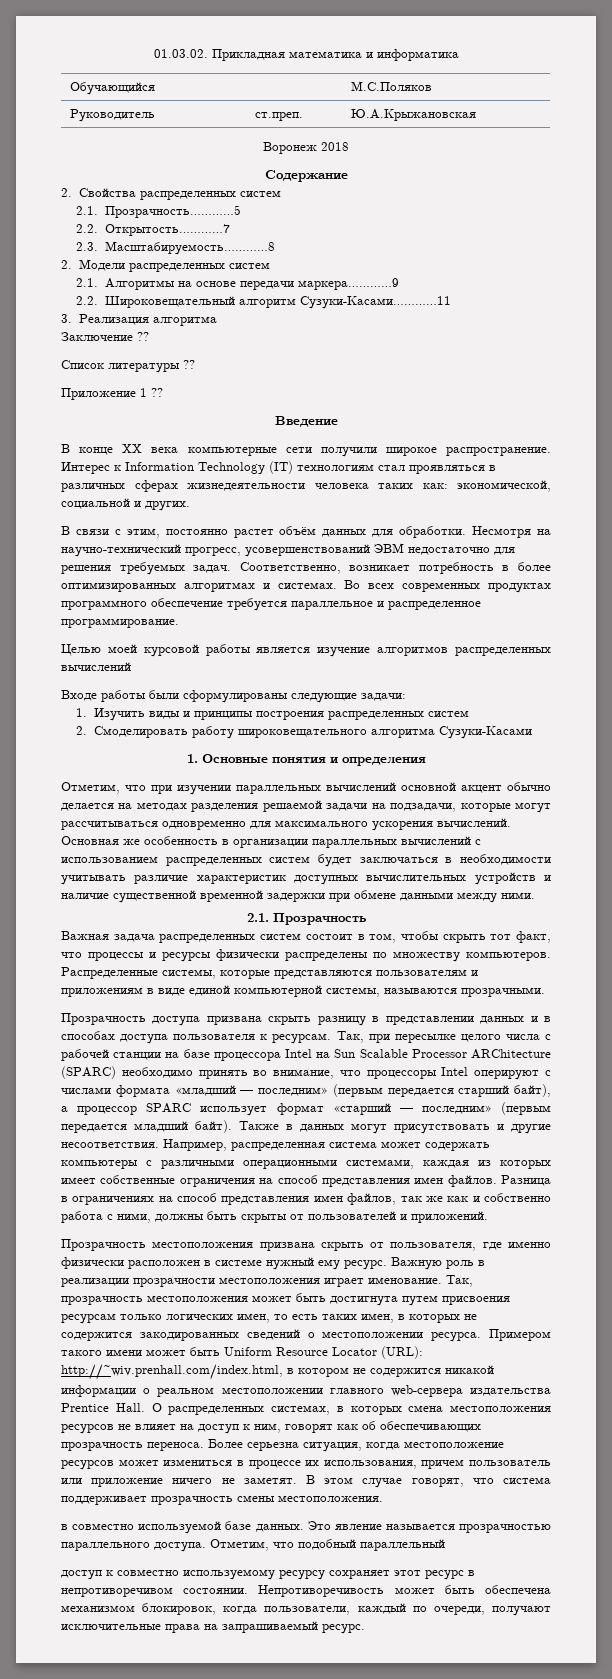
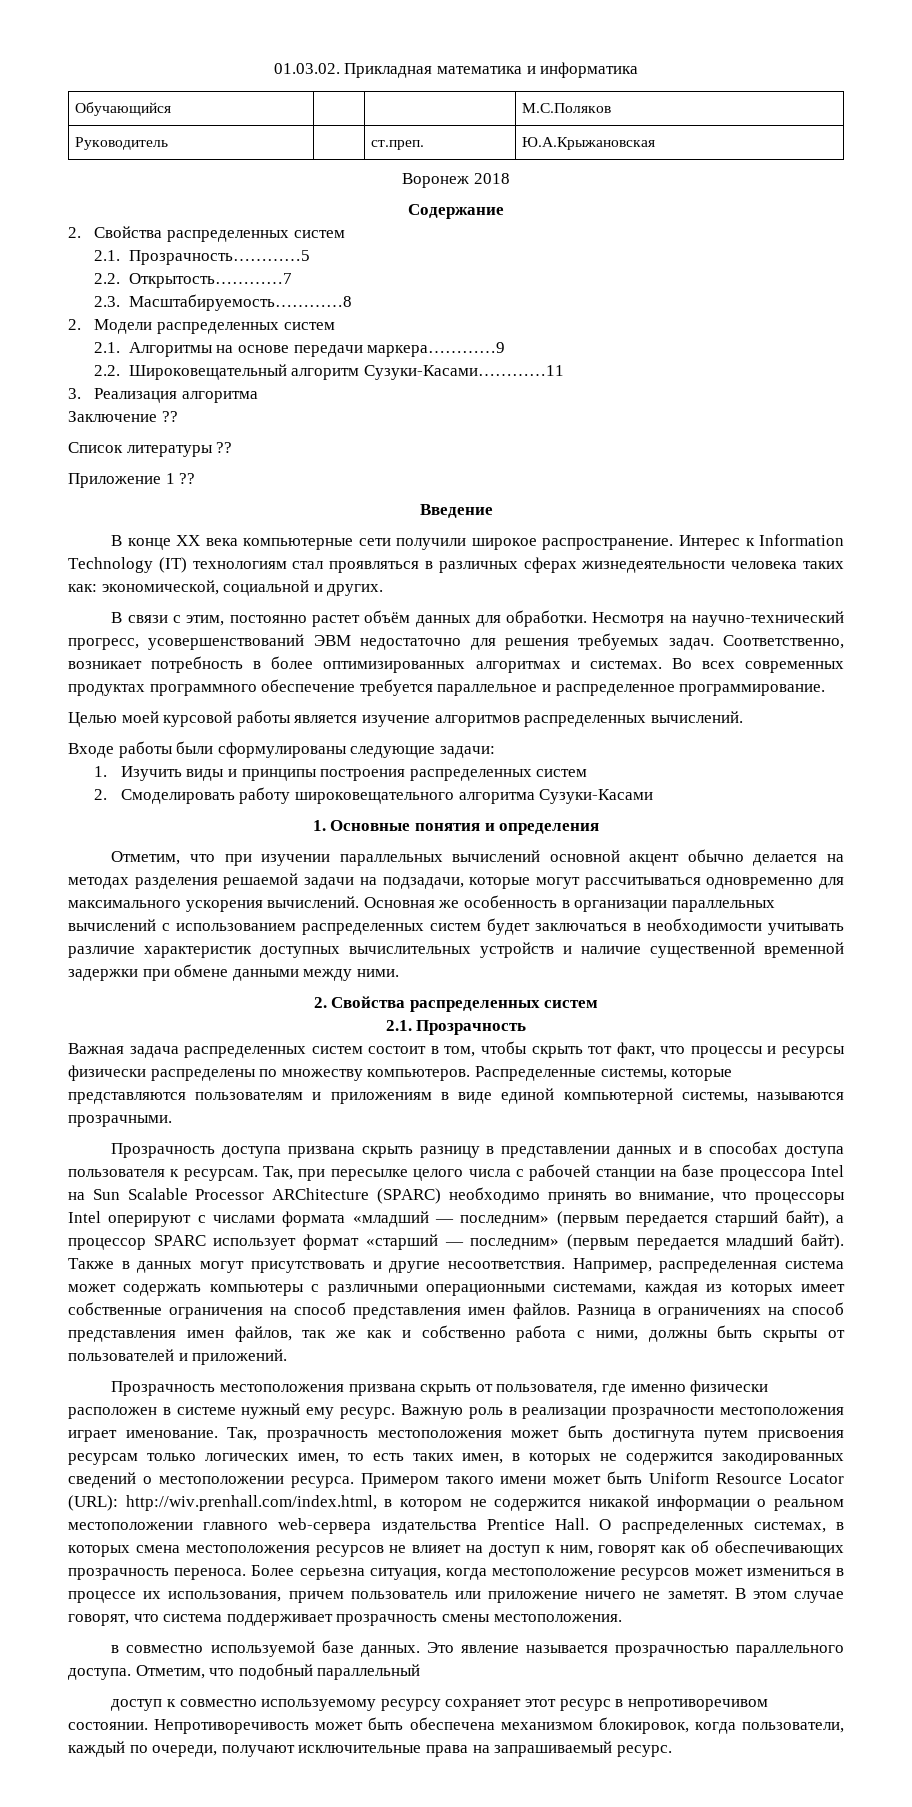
[61,662,131,671] вычислений -> [650,711,743,723] вычислений.
(535, 895) none -> [313,996,599,1012] // 2. Свойства распределенных систем
[61,1364,283,1380] http://~wiv.prenhall.com/index.html, -> [125,1495,377,1511] http://wiv.prenhall.com/index.html,

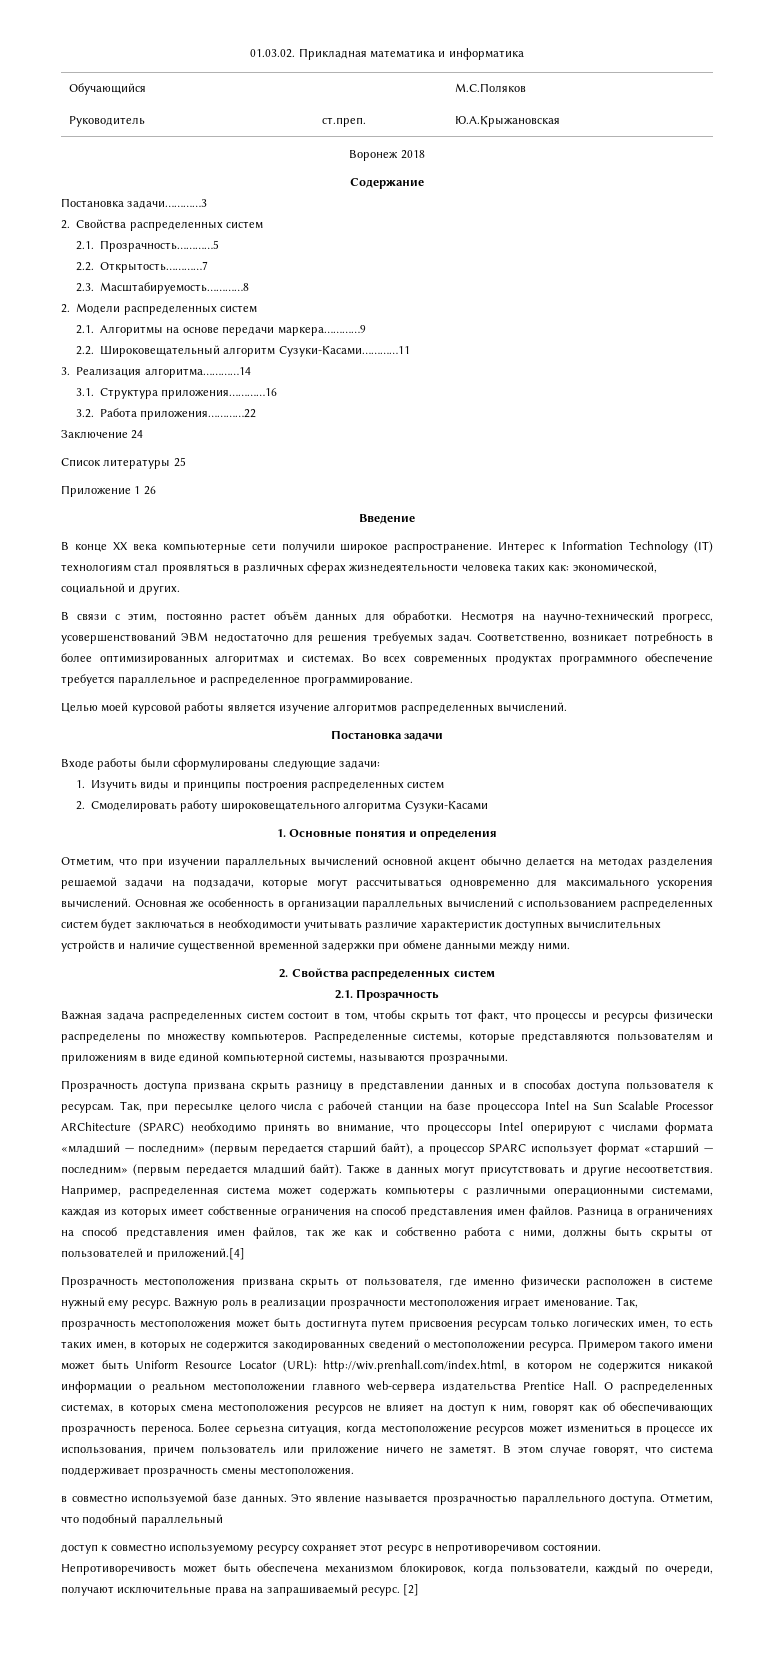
(504, 211) none -> [61,198,208,209] // Постановка задачи…………3
[181,391,258,403] алгоритма -> [144,367,251,378] [75,388,278,399] [75,408,257,420] алгоритма…………14 // 3.1. Структура приложения…………16 // 3.2. Работа приложения…………22
[161,411,178,422] ?? -> [131,430,144,439] 24
[216,442,233,453] ?? -> [173,457,186,467] 25
[179,473,196,484] ?? -> [143,486,156,495] 26
(743, 717) none -> [330,730,444,741] // Постановка задачи
[192,1349,288,1365] приложений. -> [156,1248,245,1260] приложений.[4]
(672, 1751) none -> [403,1584,420,1596] [2]

